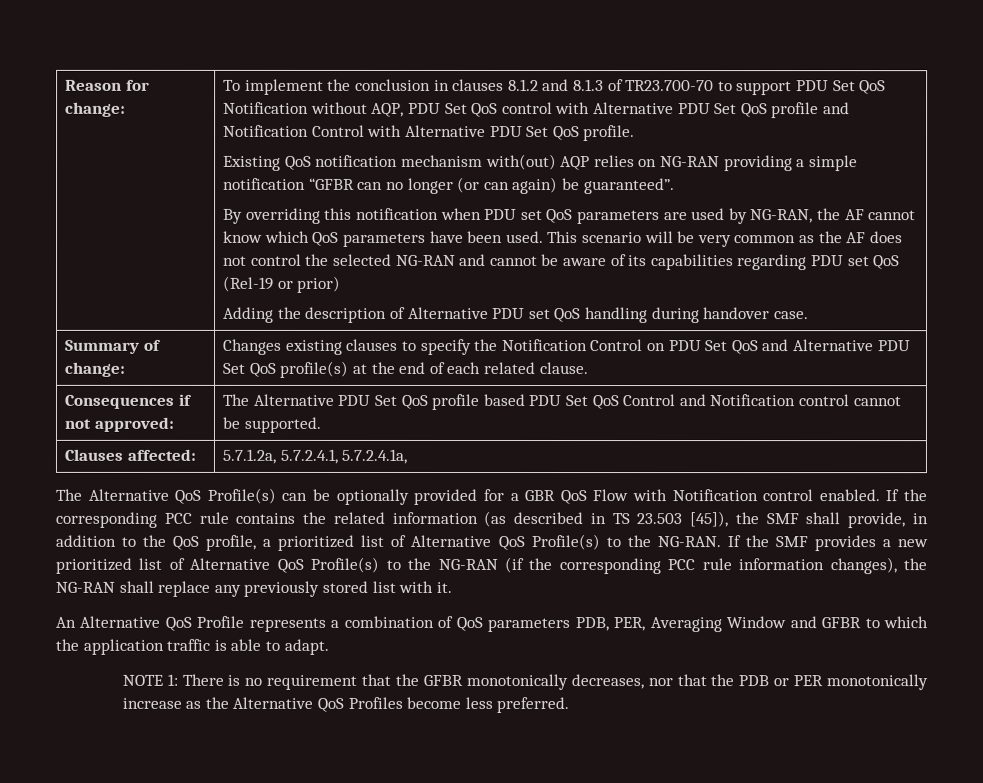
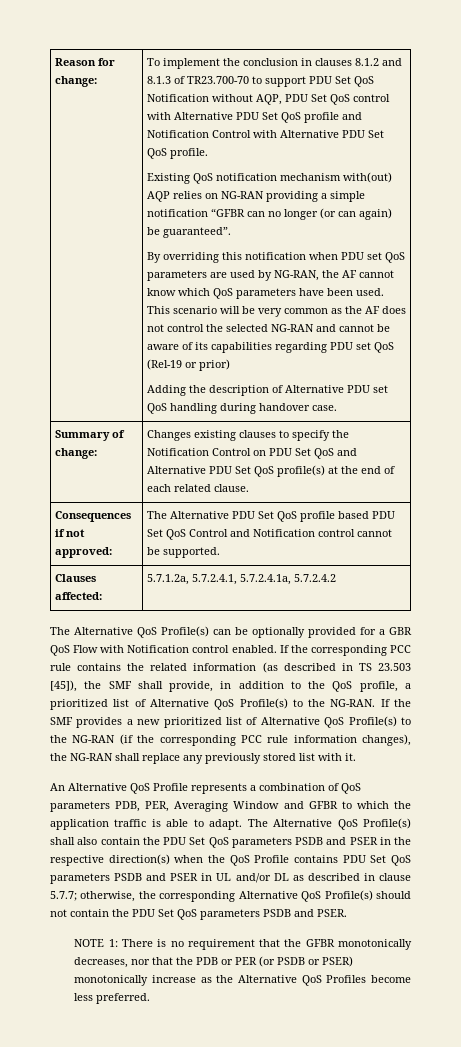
(408, 456) none -> [293,574,336,582] 5.7.2.4.2
(329, 646) none -> [247,818,412,830] [50,837,411,848] [50,854,411,866] [50,873,411,884] [50,890,411,902] [50,909,347,920] The Alternative QoS Profile(s) shall also contain the PDU Set QoS parameters PSDB and PSER in the respective direction(s) when the QoS Profile contains PDU Set QoS parameters PSDB and PSER in UL and/or DL as described in clause 5.7.7; otherwise, the corresponding Alternative QoS Profile(s) should not contain the PDU Set QoS parameters PSDB and PSER.
(824, 681) none -> [259,956,354,967] (or PSDB or PSER)

